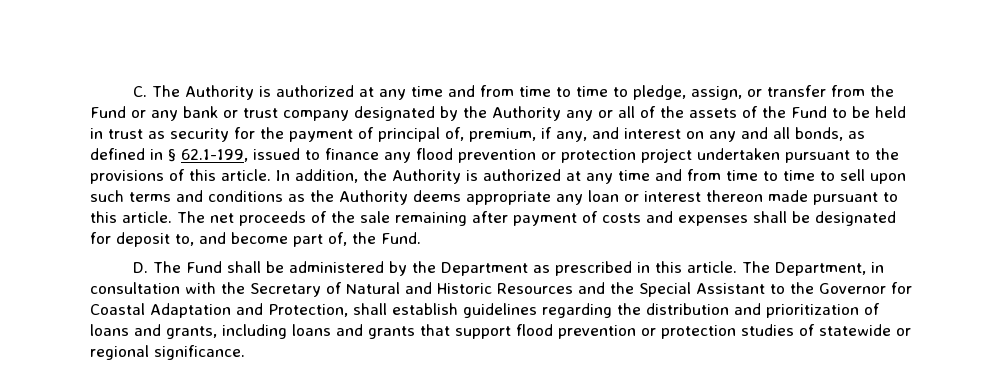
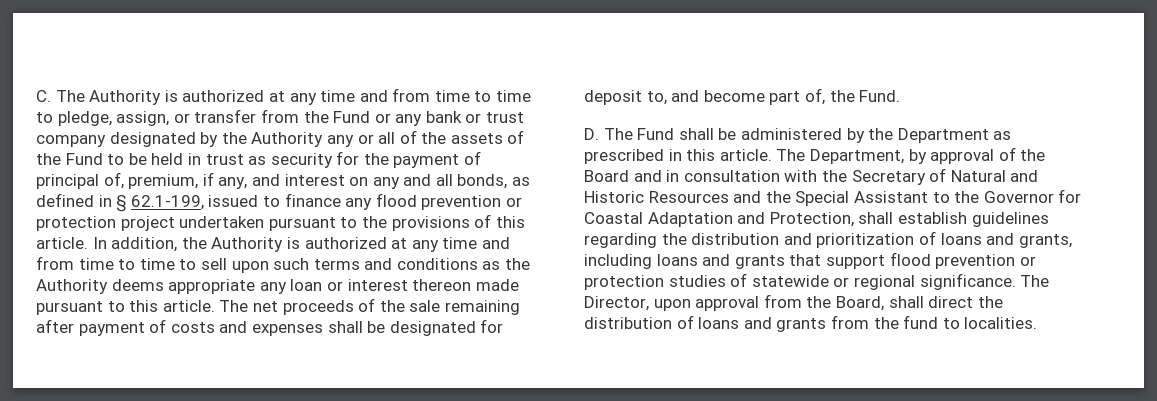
(867, 269) none -> [908,147,1046,164] [584,170,662,182] by approval of the Board and
(245, 352) none -> [1020,275,1050,287] [584,294,1003,311] [584,315,1038,332] The Director, upon approval from the Board, shall direct the distribution of loans and grants from the fund to localities.

